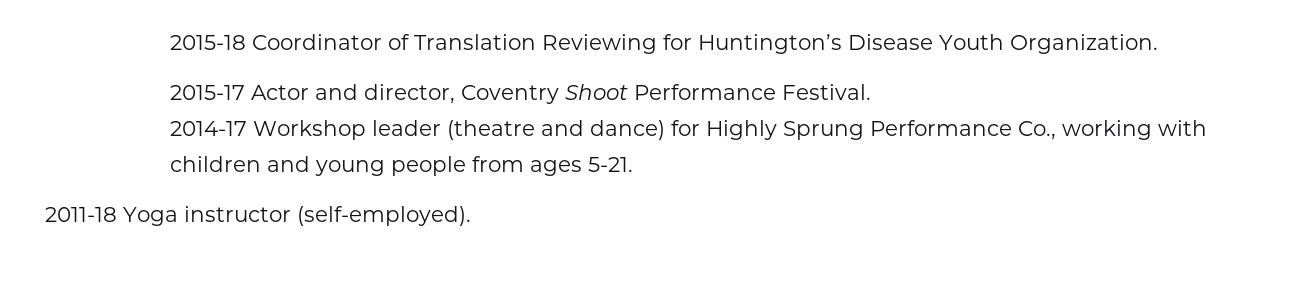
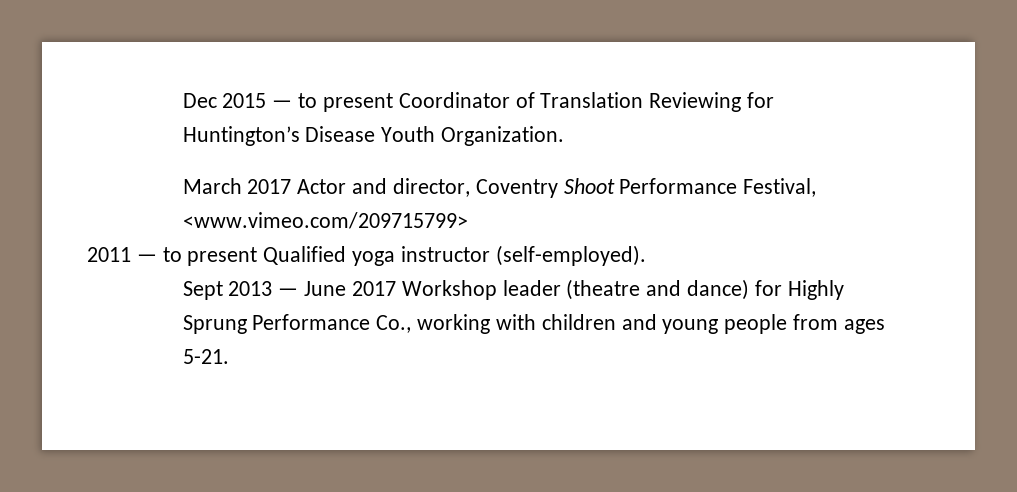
[169,35,246,50] 2015-18 -> [182,93,393,112] Dec 2015 — to present
[169,85,245,100] 2015-17 -> [182,178,292,194] March 2017
[781,84,871,100] [169,121,247,136] Festival. // 2014-17 -> [743,178,817,197] [182,212,468,229] [87,245,646,266] [182,281,396,300] Festival, <www.vimeo.com/209715799> // 2011 — to present Qualified yoga instructor (self-employed). // Sept 2013 — June 2017
[45,206,471,226] // 2011-18 Yoga instructor (self-employed). -> (229, 356) none

